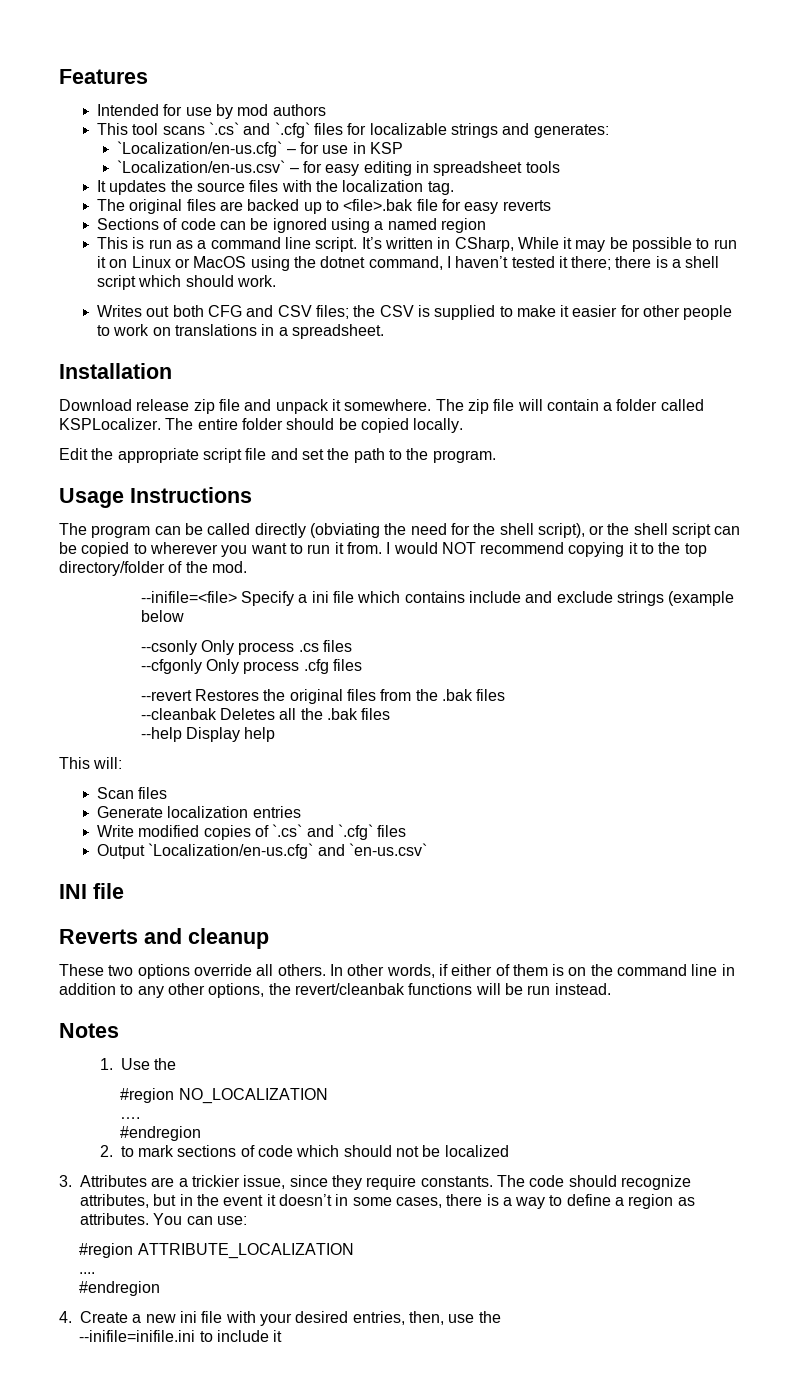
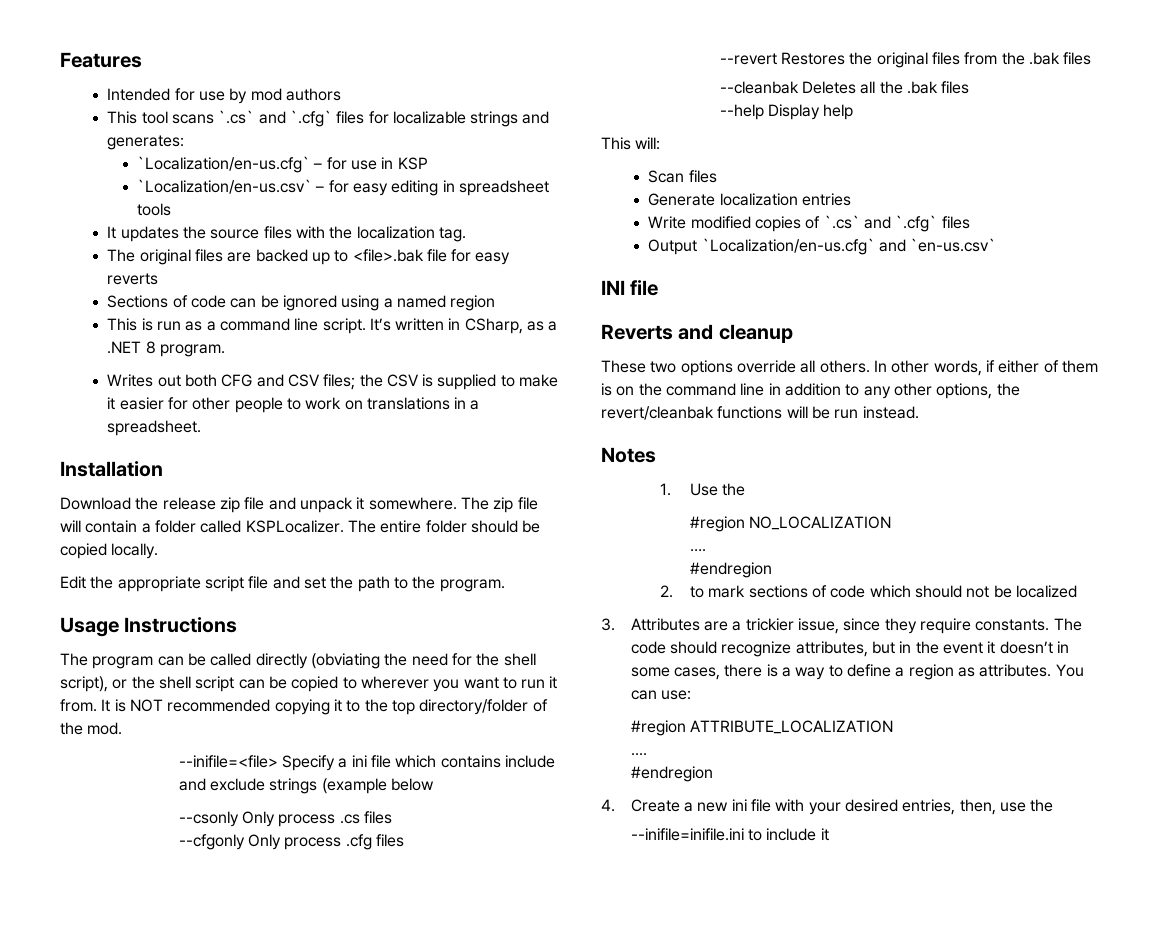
[517,237,737,252] [97,256,720,271] [97,275,276,290] While it may be possible to run it on Linux or MacOS using the dotnet command, I haven’t tested it there; there is a shell script which should work. -> [527,321,558,331] [107,341,225,357] as a .NET 8 program.
(132, 405) none -> [135,497,159,510] the
[386,542,565,554] I would NOT recommend -> [101,699,271,712] It is NOT recommended

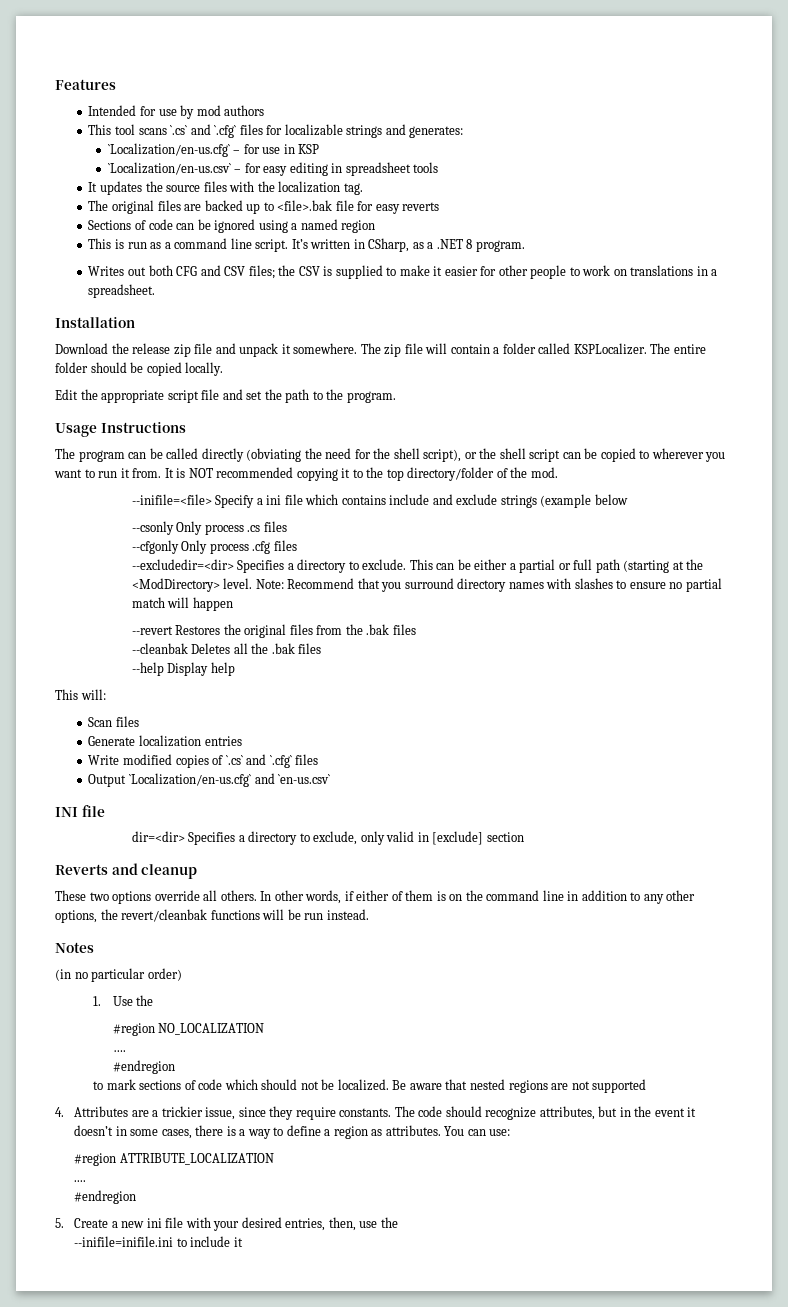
(404, 840) none -> [131,559,704,573] [131,578,722,592] [131,597,233,611] // --excludedir=<dir> Specifies a directory to exclude. This can be either a partial or full path (starting at the <ModDirectory> level. Note: Recommend that you surround directory names with slashes to ensure no partial match will happen
(659, 288) none -> [131,831,524,845] // dir=<dir> Specifies a directory to exclude, only valid in [exclude] section
(656, 455) none -> [55,968,182,982] // (in no particular order)
[660,585,674,598] 2. -> (175, 1067) none
[1015,585,1077,598] [601,618,615,631] localized // 3. -> [337,1079,647,1093] [55,1107,64,1117] localized. Be aware that nested regions are not supported // 4.
[601,799,615,812] 4. -> [55,1218,64,1228] 5.

